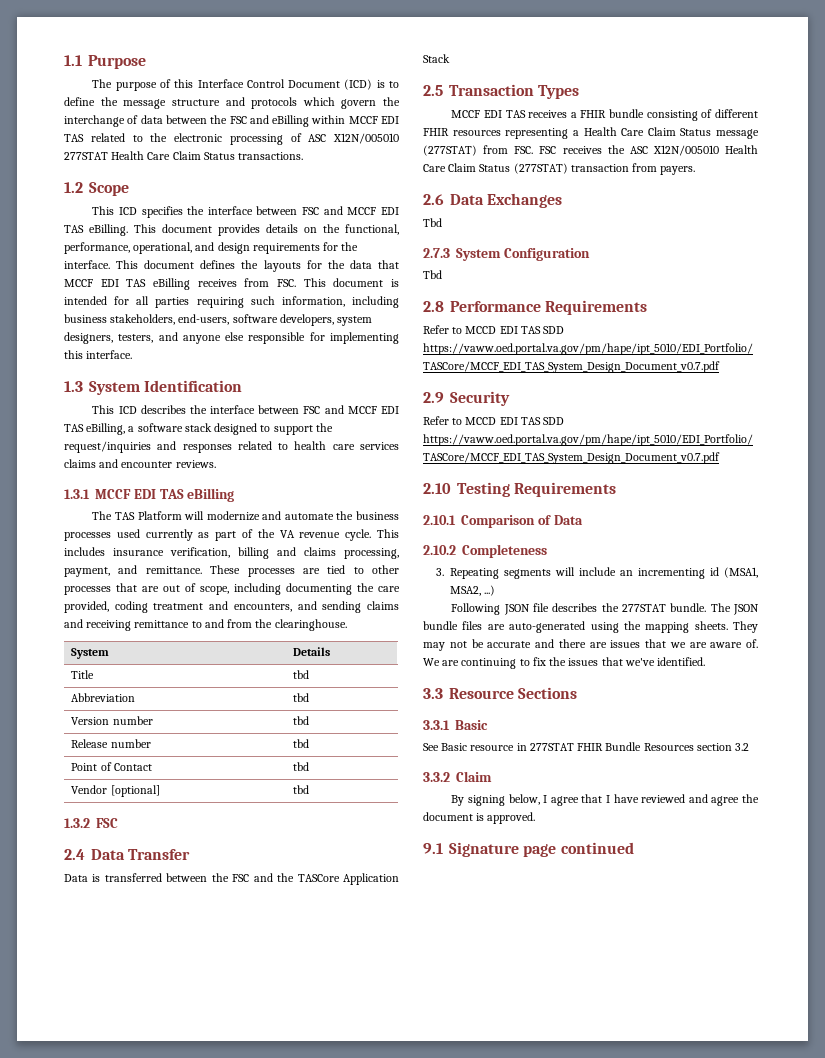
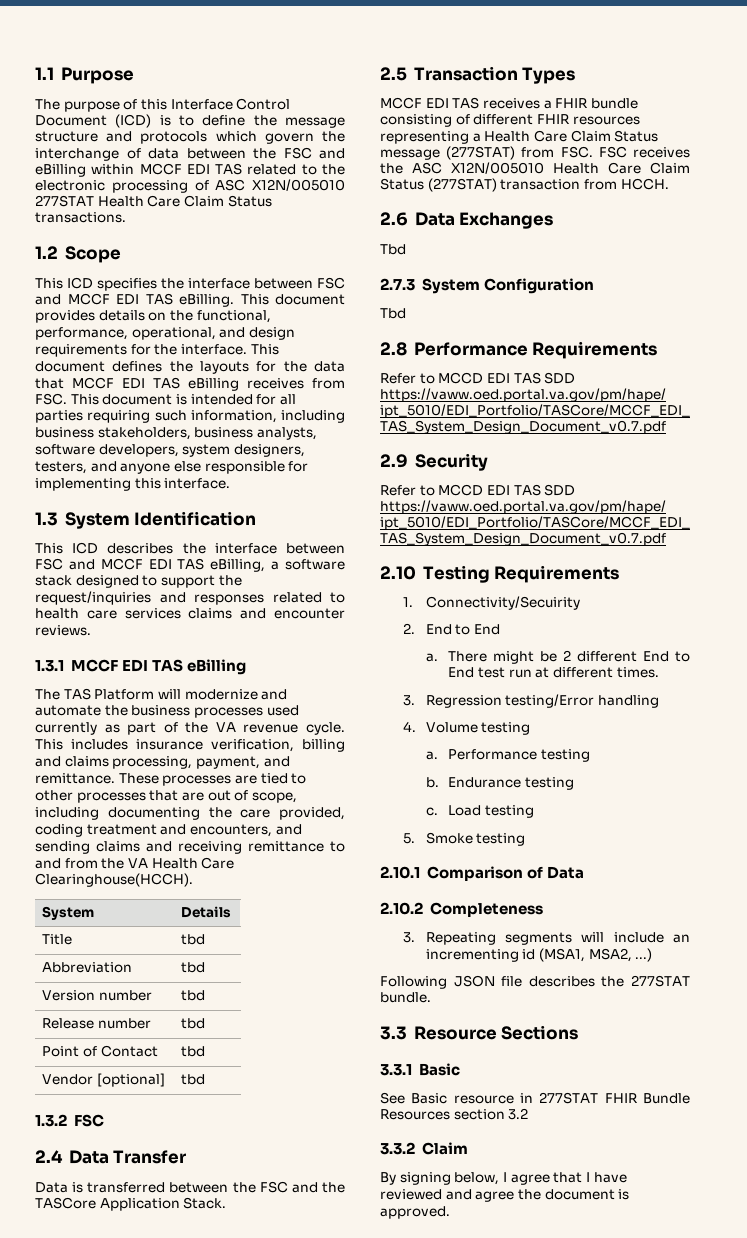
[178,314,230,325] end-users, -> [194,427,317,440] business analysts,
[274,619,347,631] clearinghouse. -> [127,857,235,869] [35,873,193,887] VA Health Care Clearinghouse(HCCH).
[423,54,450,63] Stack -> [183,1197,227,1209] Stack.
[660,166,696,175] payers. -> [620,178,669,190] HCCH.
(617, 489) none -> [402,596,580,610] [402,623,500,635] [425,650,690,664] [448,667,659,678] [402,694,659,708] [402,721,531,735] [425,749,591,762] [425,777,575,790] [425,805,535,818] [402,832,526,846] // 1. Connectivity/Secuirity // 2. End to End // a. There might be 2 different End to End test run at different times. // 3. Regression testing/Error handling // 4. Volume testing // a. Performance testing // b. Endurance testing // c. Load testing // 5. Smoke testing
[710,603,759,615] [423,621,758,633] [423,639,758,651] [423,657,706,669] The JSON bundle files are auto-generated using the mapping sheets. They may not be accurate and there are issues that we are aware of. We are continuing to fix the issues that we've identified. -> (431, 997) none
[423,842,634,857] // 9.1 Signature page continued -> (450, 1212) none

